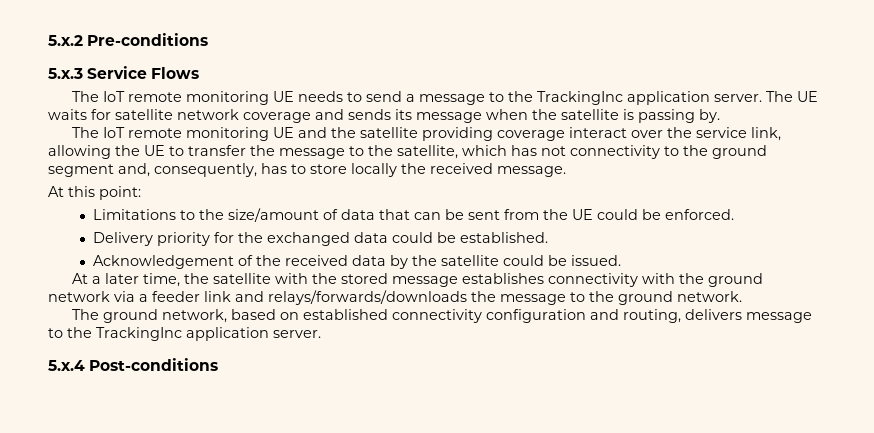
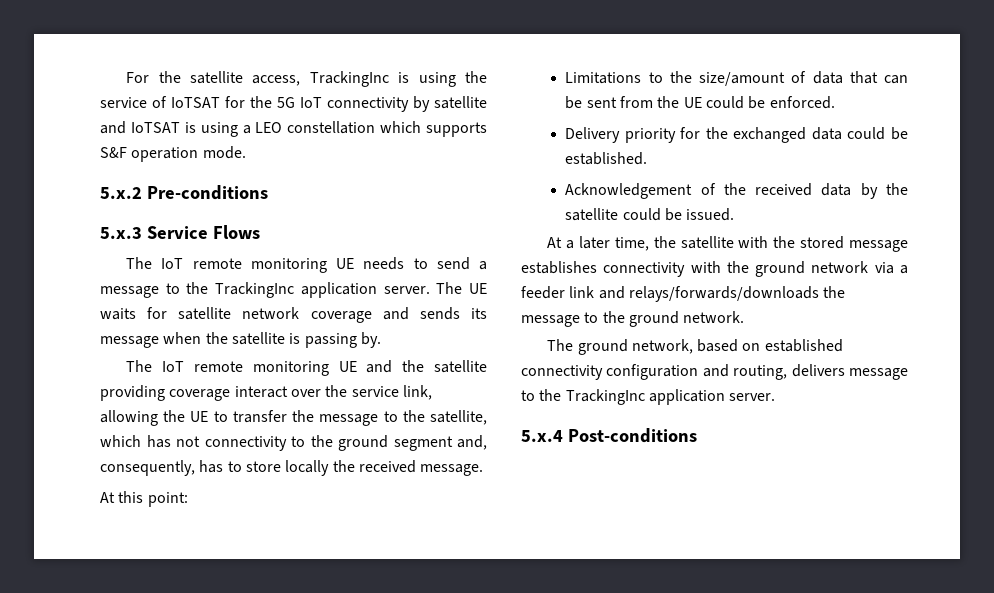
(48, 40) none -> [126,71,487,87] [100,96,487,112] [100,121,487,137] [100,146,246,162] For the satellite access, TrackingInc is using the service of IoTSAT for the 5G IoT connectivity by satellite and IoTSAT is using a LEO constellation which supports S&F operation mode. //

